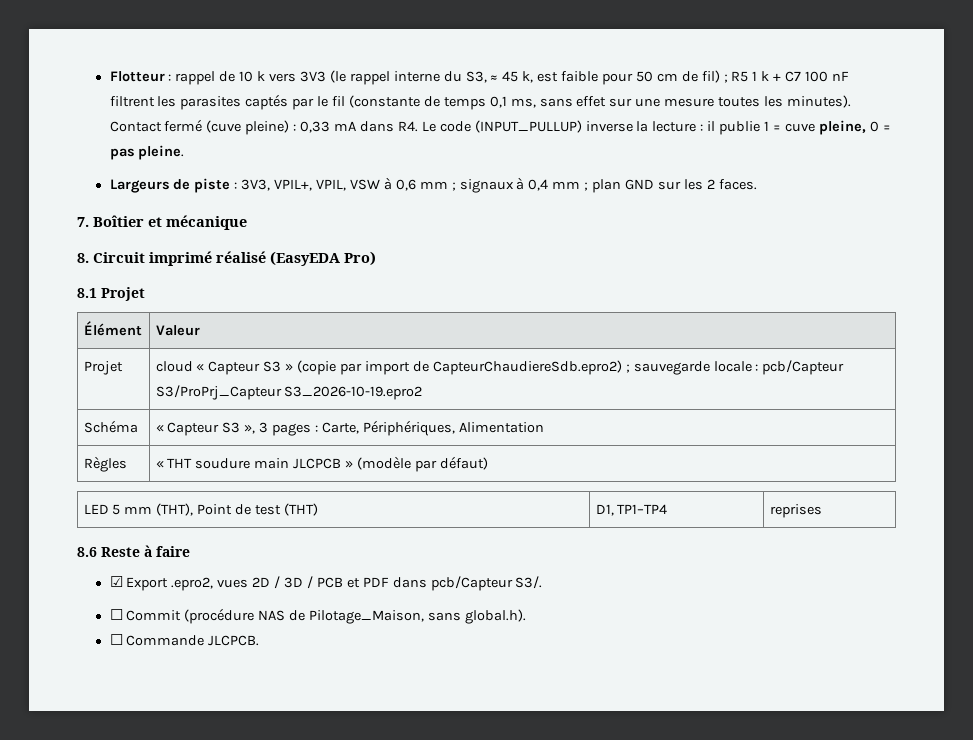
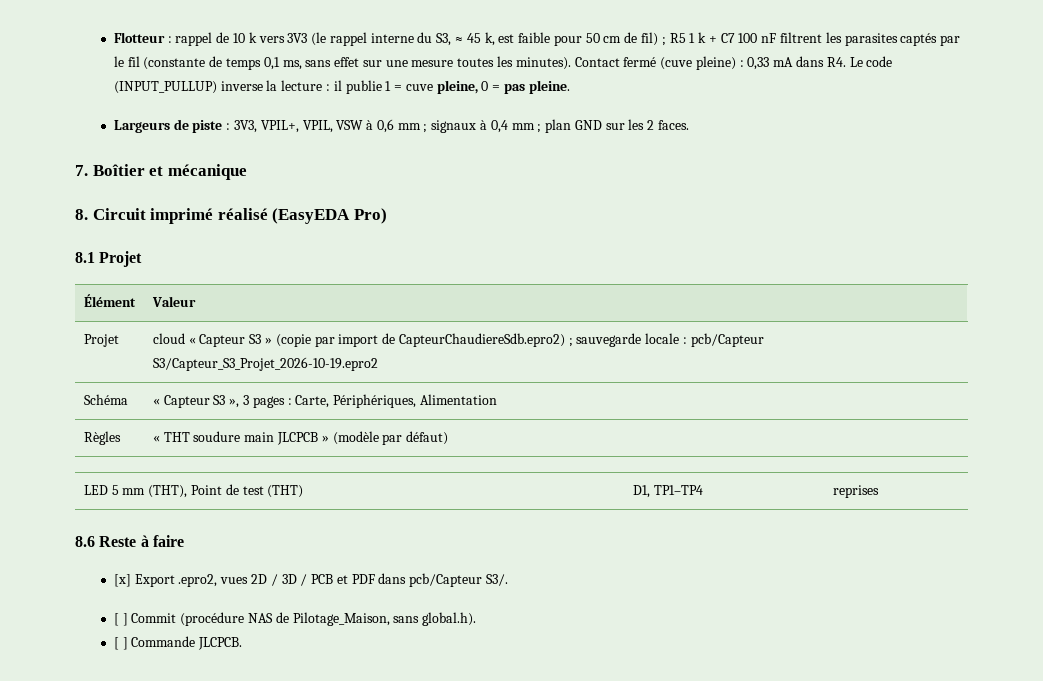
[155,385,423,400] S3/ProPrj_Capteur S3_2026-10-19.epro2 -> [152,357,378,371] S3/Capteur_S3_Projet_2026-10-19.epro2
[109,576,123,587] ☑ -> [113,574,131,587] [x]
[109,609,123,620] ☐ -> [113,613,128,626] [ ]
[109,634,123,645] ☐ -> [113,637,128,650] [ ]

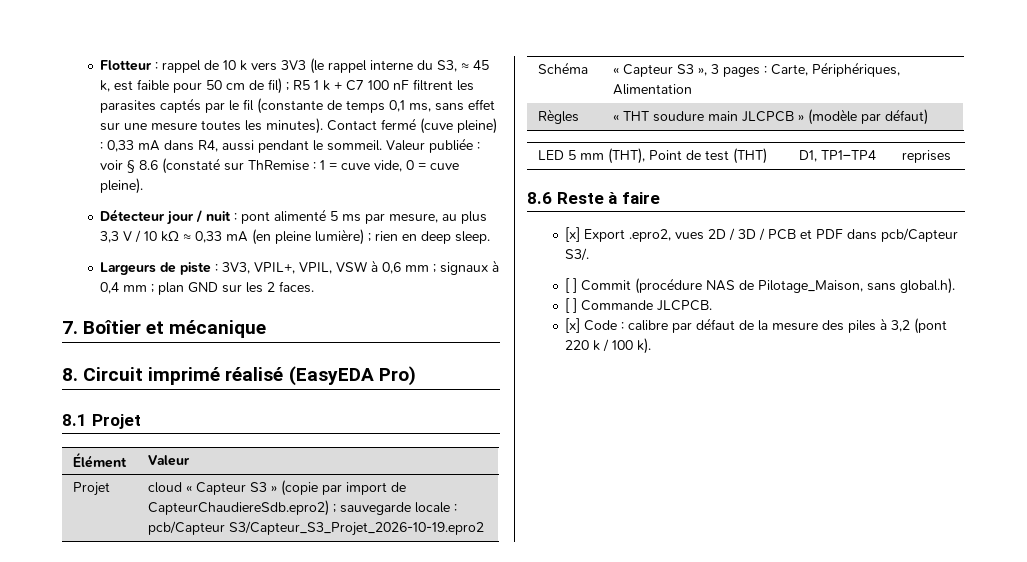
[826,56,893,67] [113,80,382,94] R4. Le code (INPUT_PULLUP) inverse la lecture : il publie -> [198,138,481,153] [100,158,317,174] R4, aussi pendant le sommeil. Valeur publiée : voir § 8.6 (constaté sur ThRemise :
[436,80,478,94] pleine, -> [374,160,403,172] vide,
[503,80,570,94] pas pleine. -> [430,163,460,170] [100,178,144,194] [100,209,488,225] [100,229,491,245] cuve pleine). // Détecteur jour / nuit : pont alimenté 5 ms par mesure, au plus 3,3 V / 10 kΩ ≈ 0,33 mA (en pleine lumière) ; rien en deep sleep.
(243, 643) none -> [565,318,948,334] [565,338,652,354] // [x] Code : calibre par défaut de la mesure des piles à 3,2 (pont 220 k / 100 k).

